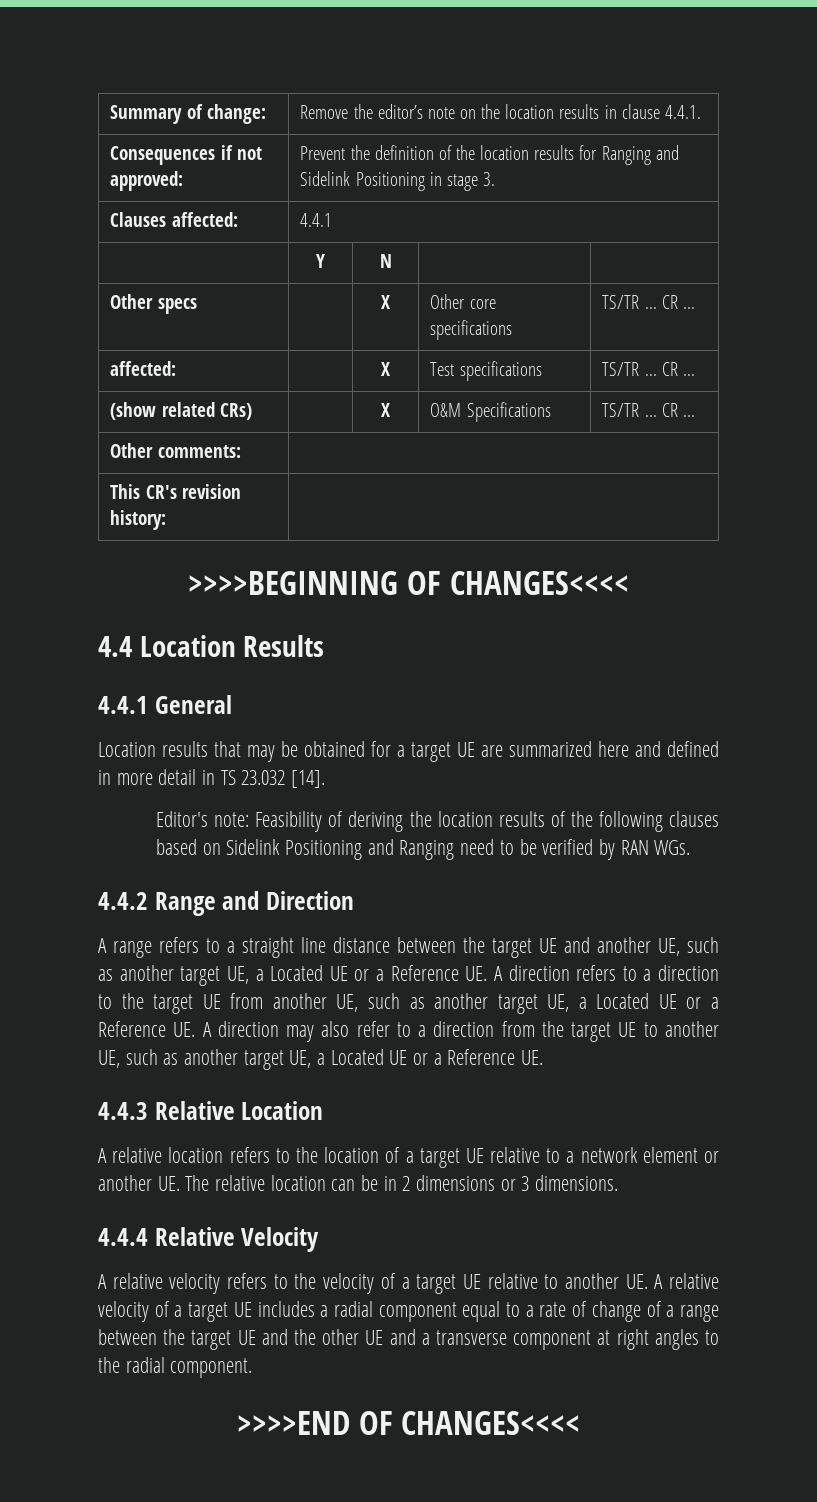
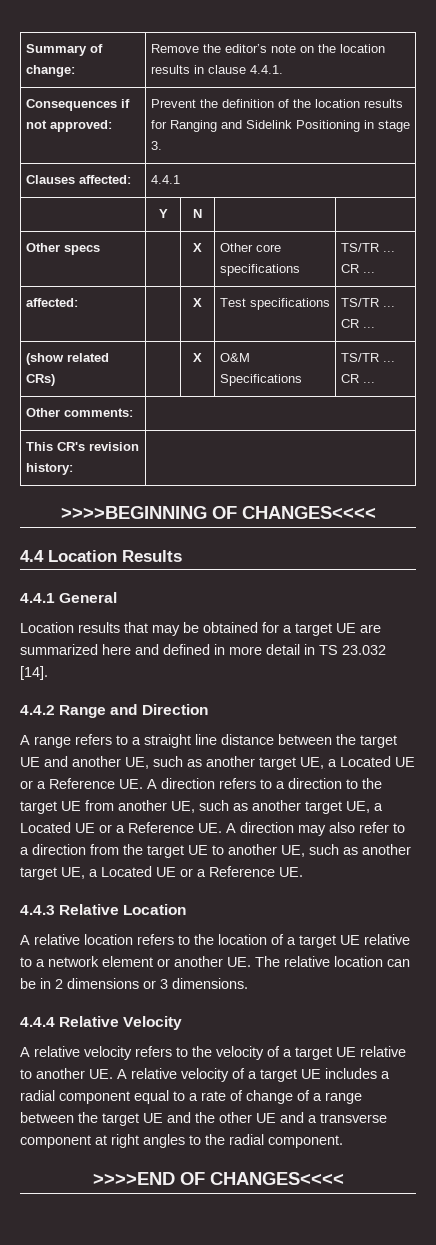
[156,811,719,832] [156,839,691,860] // Editor's note: Feasibility of deriving the location results of the following clauses based on Sidelink Positioning and Ranging need to be verified by RAN WGs. -> (48, 673) none

